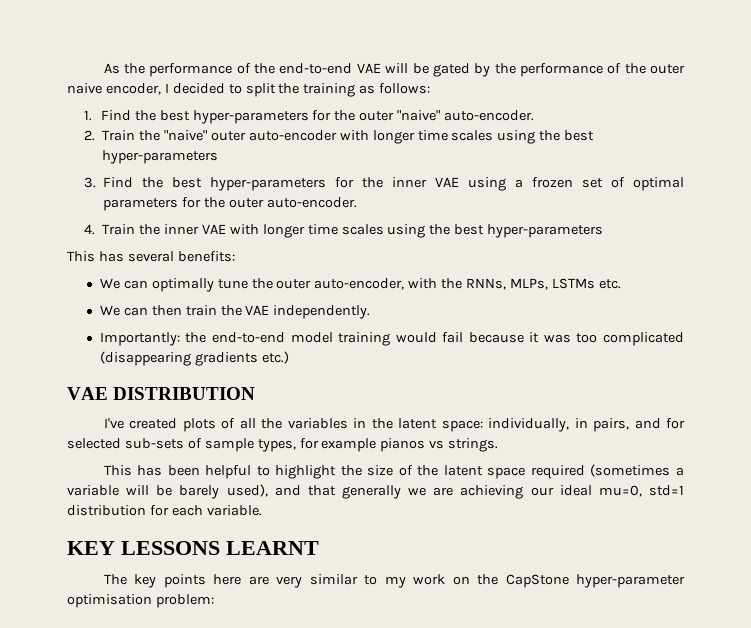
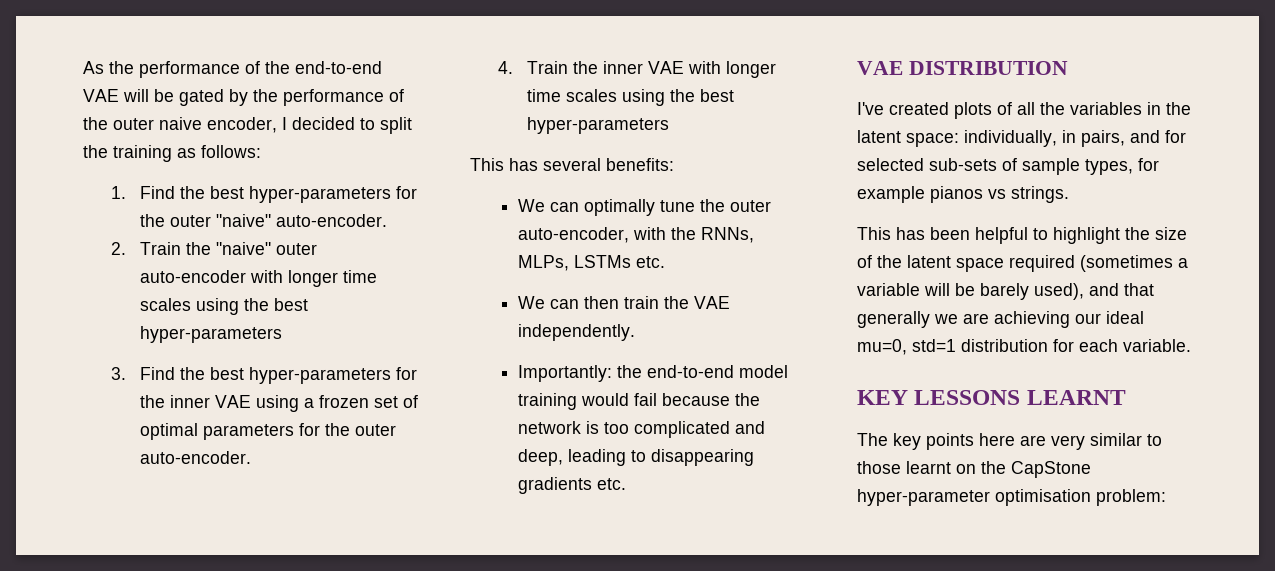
[529,332,684,346] [99,351,289,366] it was too complicated (disappearing gradients etc.) -> [734,393,760,406] [517,421,765,438] [517,449,754,466] [517,477,626,494] the network is too complicated and deep, leading to disappearing gradients etc.
[384,574,446,588] my work -> [857,461,951,474] those learnt

